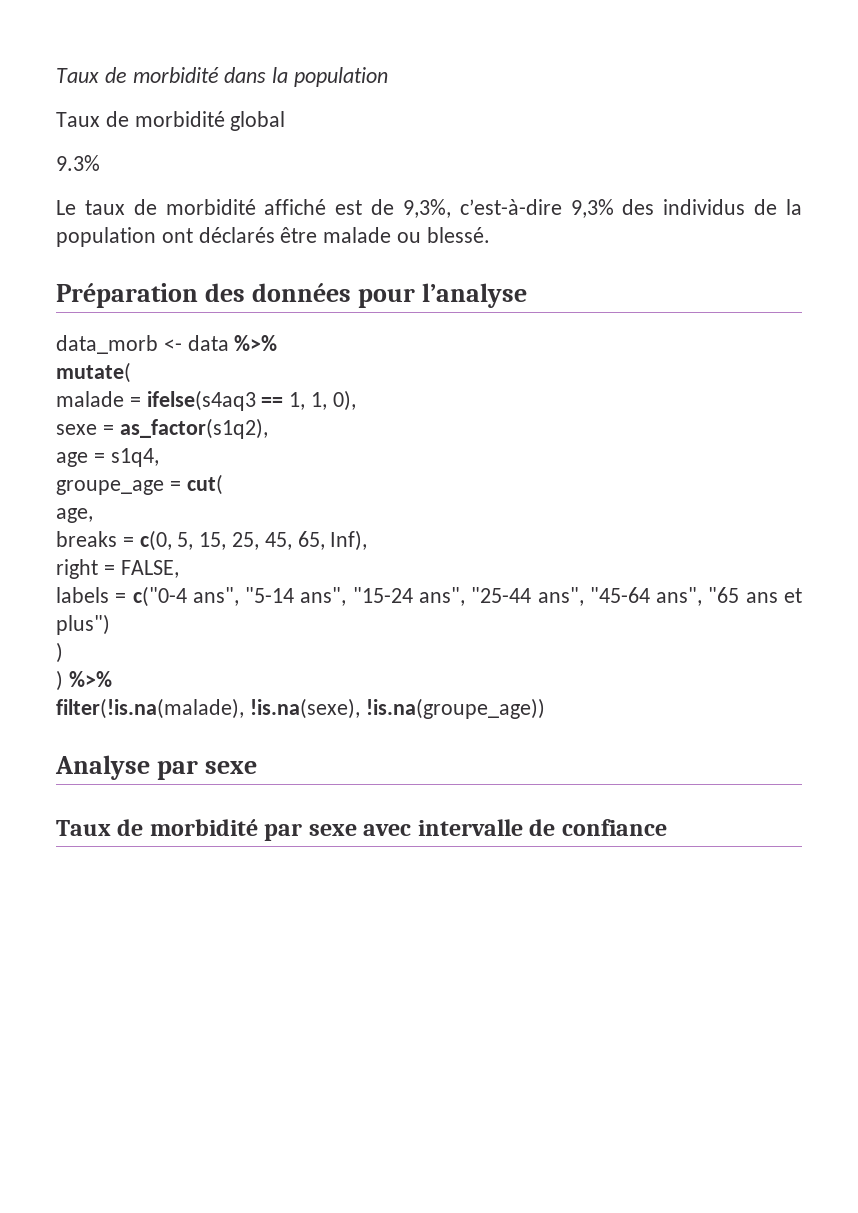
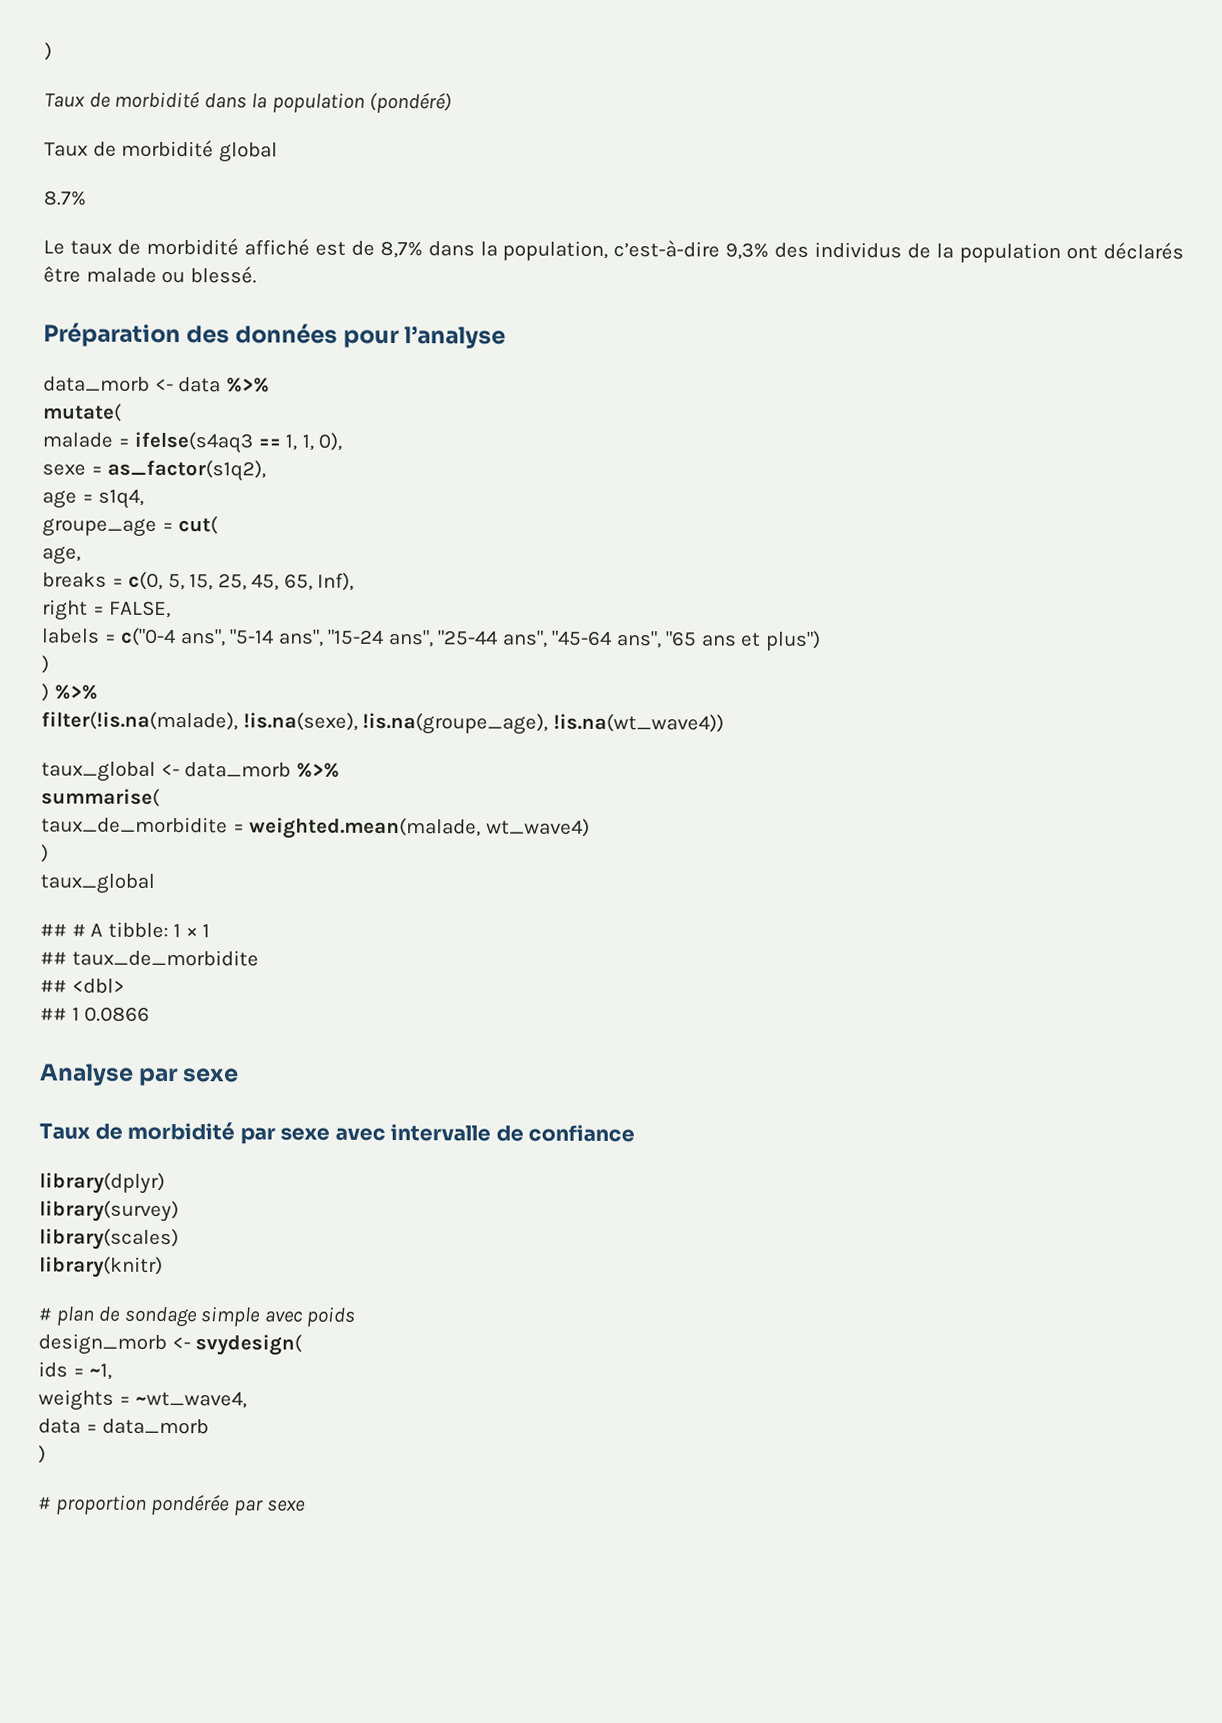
(56, 75) none -> [44,42,52,61] ) //
(389, 77) none -> [369,91,453,114] (pondéré)
[56,155,100,171] 9.3% -> [43,190,87,206] 8.7%
[402,199,451,218] 9,3%, -> [379,240,609,261] 8,7% dans la population,
[365,698,545,719] !is.na(groupe_age)) -> [362,712,724,735] [41,761,340,782] [41,788,160,807] [41,816,590,840] [40,844,49,863] [40,873,155,894] [40,921,211,938] [40,949,259,967] [40,978,125,994] [40,1006,151,1022] !is.na(groupe_age), !is.na(wt_wave4)) // taux_global <- data_morb %>% // summarise( // taux_de_morbidite = weighted.mean(malade, wt_wave4) // ) // taux_global // ## # A tibble: 1 × 1 // ## taux_de_morbidite // ## <dbl> // ## 1 0.0866
(667, 827) none -> [39,1172,165,1194] [39,1200,179,1223] [39,1228,179,1251] [39,1256,163,1278] [38,1306,356,1328] [38,1333,303,1356] [38,1361,113,1380] [38,1389,248,1411] [38,1418,210,1435] [38,1445,46,1464] [38,1493,307,1516] // library(dplyr) // library(survey) // library(scales) // library(knitr) // # plan de sondage simple avec poids // design_morb <- svydesign( // ids = ~1, // weights = ~wt_wave4, // data = data_morb // ) // # proportion pondérée par sexe

